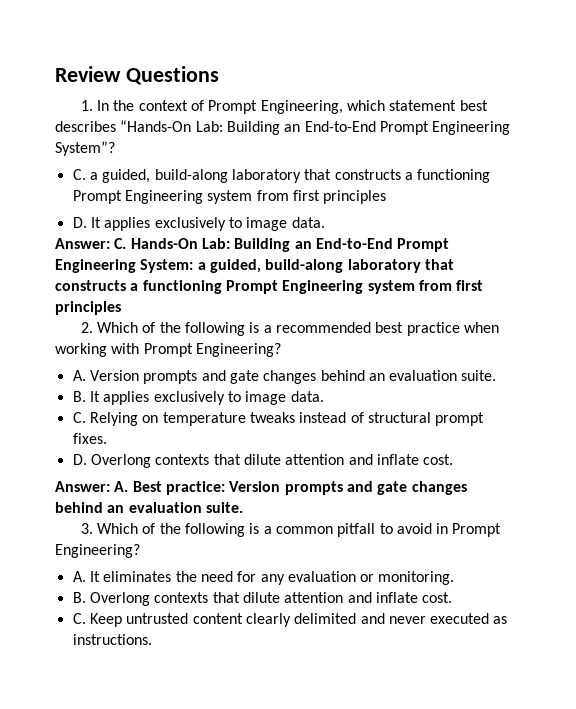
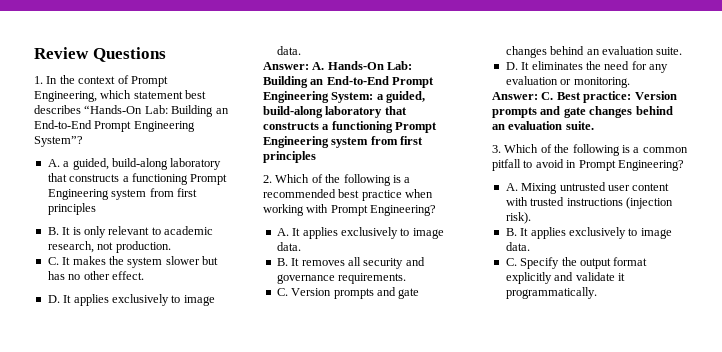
[72,169,86,180] C. -> [47,159,60,167] A.
(387, 197) none -> [47,226,213,238] [47,241,171,253] [47,256,218,268] [47,271,144,280] // B. It is only relevant to academic research, not production. // C. It makes the system slower but has no other effect.
[114,238,127,249] C. -> [312,62,325,70] A.
[89,370,497,384] [72,391,324,405] [72,412,485,426] [72,433,107,444] [72,454,454,468] [55,481,129,492] Version prompts and gate changes behind an evaluation suite. // B. It applies exclusively to image data. // C. Relying on temperature tweaks instead of structural prompt fixes. // D. Overlong contexts that dilute attention and inflate cost. // Answer: A. -> [292,227,444,239] [276,242,301,251] [276,257,425,269] [276,273,407,284] [276,287,420,299] [505,46,683,58] [505,61,668,73] [505,76,630,88] [492,92,554,100] It applies exclusively to image data. // B. It removes all security and governance requirements. // C. Version prompts and gate changes behind an evaluation suite. // D. It eliminates the need for any evaluation or monitoring. // Answer: C.
[89,571,455,585] [72,592,453,606] [72,613,508,627] [72,634,152,645] It eliminates the need for any evaluation or monitoring. // B. Overlong contexts that dilute attention and inflate cost. // C. Keep untrusted content clearly delimited and never executed as instructions. -> [521,182,670,194] [505,197,673,209] [505,212,531,224] [505,227,672,239] [505,242,530,251] [505,257,648,269] [505,272,625,284] [505,287,597,299] Mixing untrusted user content with trusted instructions (injection risk). // B. It applies exclusively to image data. // C. Specify the output format explicitly and validate it programmatically.

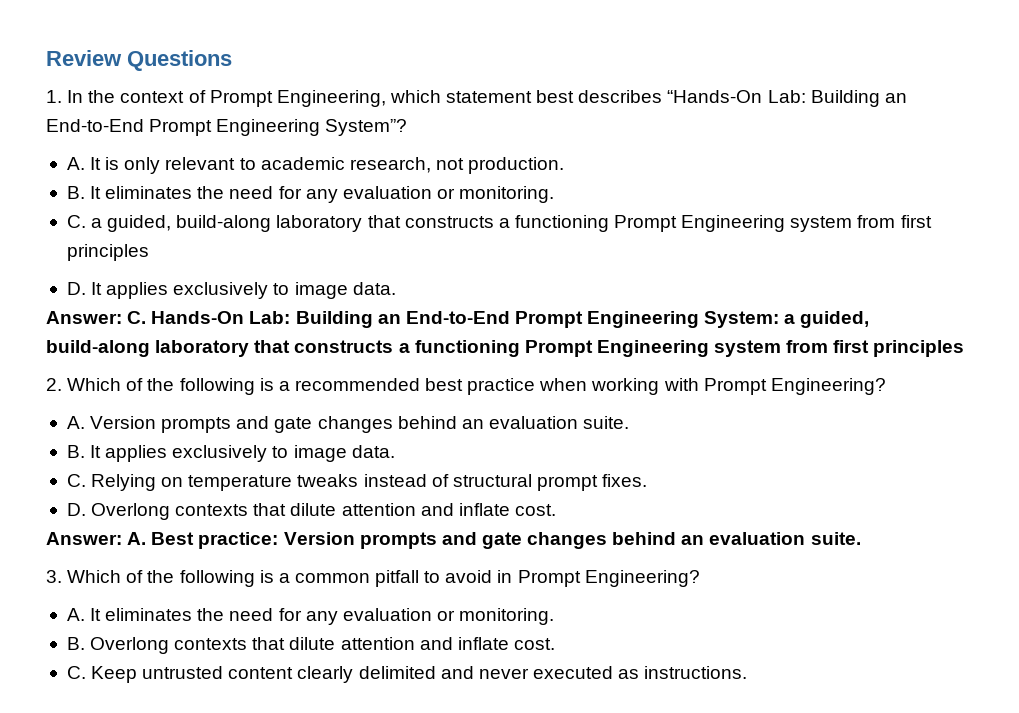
(60, 163) none -> [90,157,565,174] [66,186,555,203] [66,215,86,228] It is only relevant to academic research, not production. // B. It eliminates the need for any evaluation or monitoring. // C.
[47,226,213,238] [47,241,171,253] [47,256,218,268] [47,271,144,280] // B. It is only relevant to academic research, not production. // C. It makes the system slower but has no other effect. -> (149, 252) none
[312,62,325,70] A. -> [127,311,147,324] C.
[292,227,444,239] [276,242,301,251] [276,257,425,269] [276,273,407,284] [276,287,420,299] [505,46,683,58] [505,61,668,73] [505,76,630,88] [492,92,554,100] It applies exclusively to image data. // B. It removes all security and governance requirements. // C. Version prompts and gate changes behind an evaluation suite. // D. It eliminates the need for any evaluation or monitoring. // Answer: C. -> [90,416,630,433] [66,445,395,462] [66,474,648,491] [66,503,556,520] [46,532,147,545] Version prompts and gate changes behind an evaluation suite. // B. It applies exclusively to image data. // C. Relying on temperature tweaks instead of structural prompt fixes. // D. Overlong contexts that dilute attention and inflate cost. // Answer: A.
[521,182,670,194] [505,197,673,209] [505,212,531,224] [505,227,672,239] [505,242,530,251] [505,257,648,269] [505,272,625,284] [505,287,597,299] Mixing untrusted user content with trusted instructions (injection risk). // B. It applies exclusively to image data. // C. Specify the output format explicitly and validate it programmatically. -> [90,608,555,625] [66,637,555,654] [66,666,748,683] It eliminates the need for any evaluation or monitoring. // B. Overlong contexts that dilute attention and inflate cost. // C. Keep untrusted content clearly delimited and never executed as instructions.

